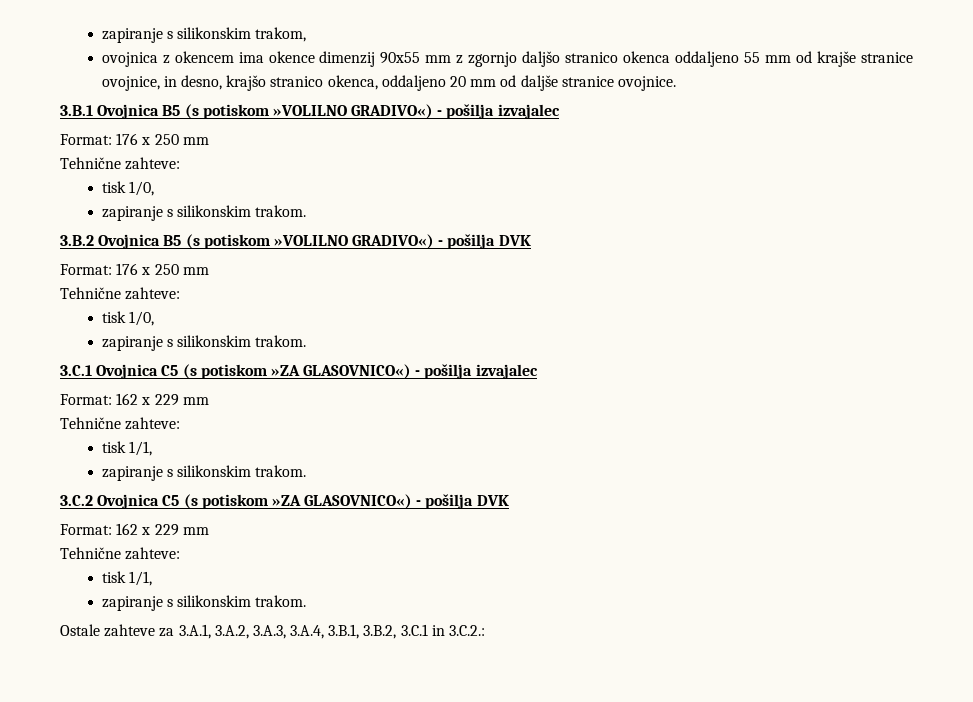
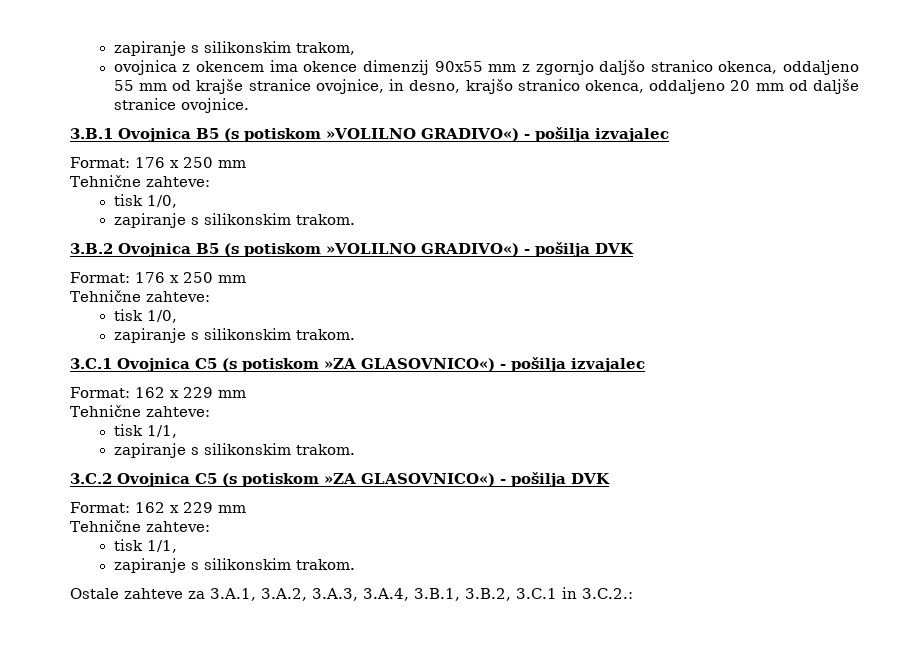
[623,51,671,63] okenca -> [718,61,778,74] okenca,

